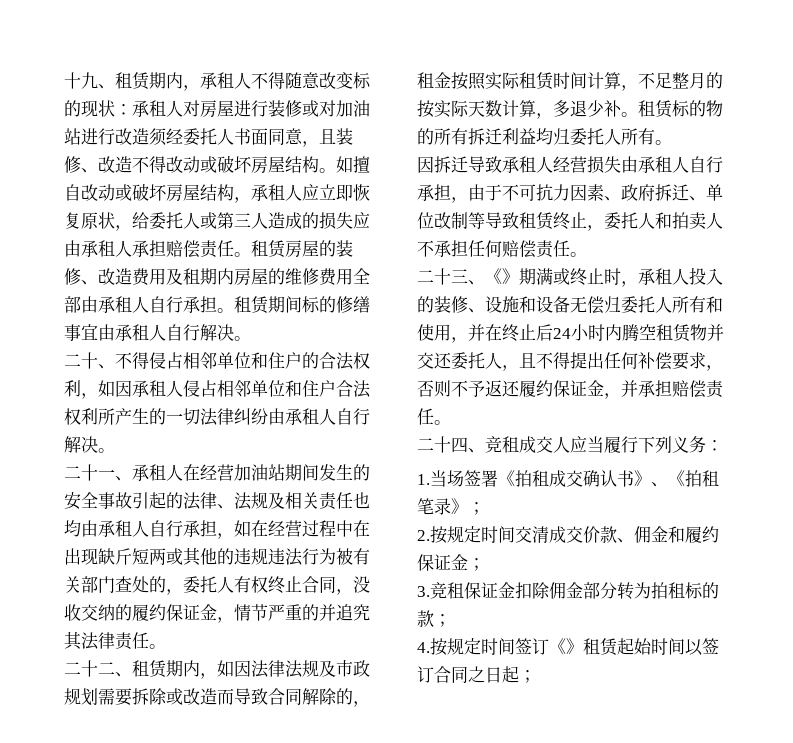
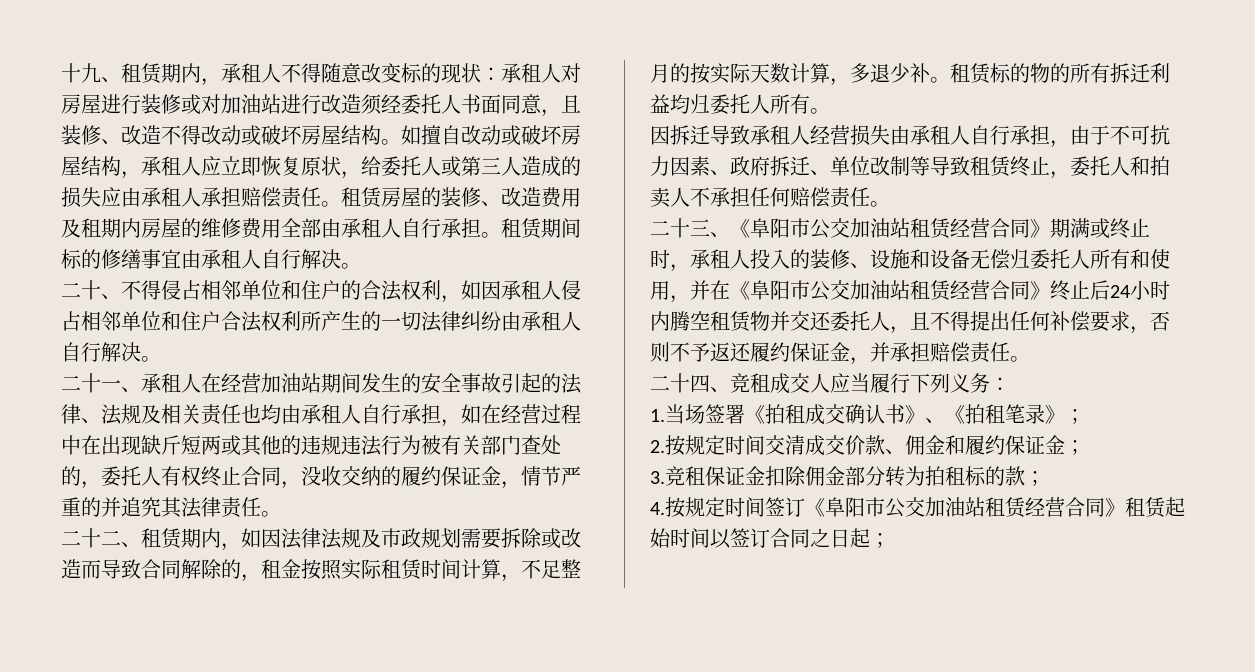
(502, 276) none -> [750,218,1030,239] 阜阳市公交加油站租赁经营合同
(502, 332) none -> [730,280,1050,301] 《阜阳市公交加油站租赁经营合同》
(566, 646) none -> [825,497,1105,518] 阜阳市公交加油站租赁经营合同

